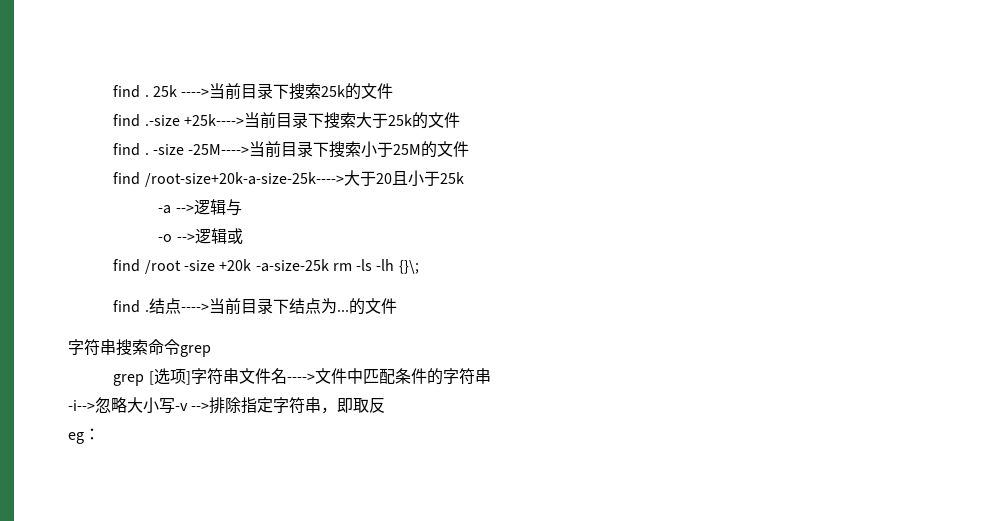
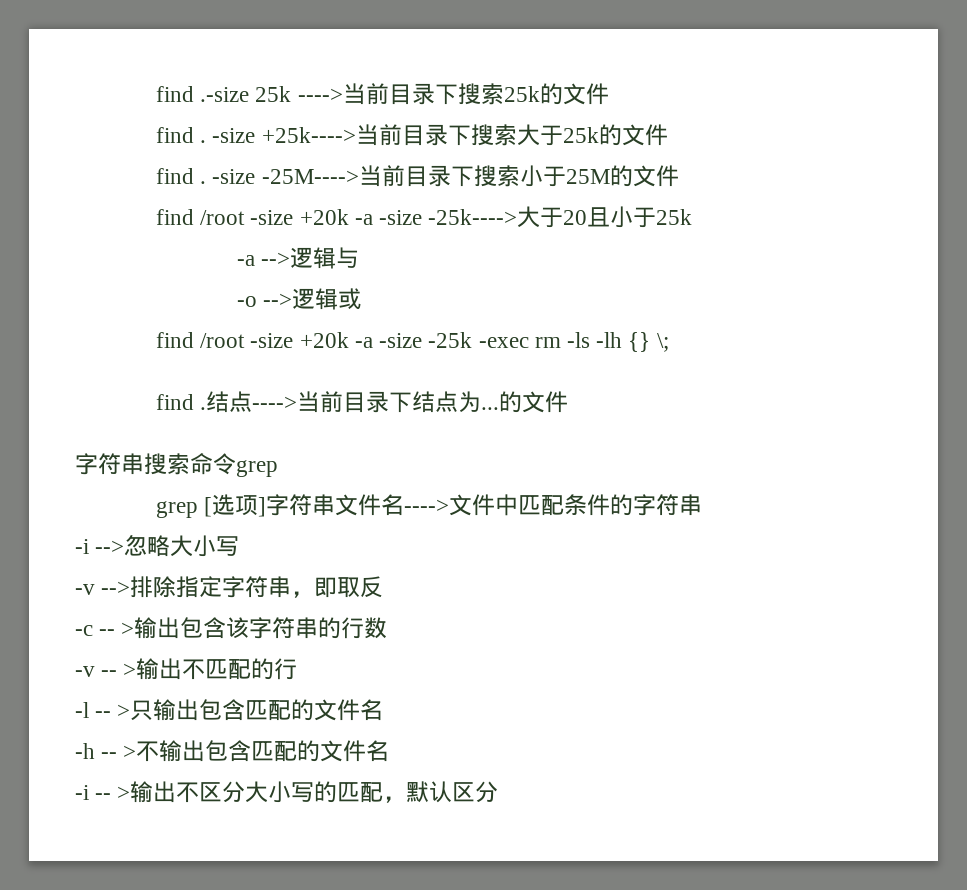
[113,85,149,98] find . -> [156,86,250,102] find .-size
[144,115,180,126] .-size -> [200,128,256,143] . -size
[144,172,344,187] /root-size+20k-a-size-25k----> -> [200,209,518,225] /root -size +20k -a -size -25k---->
[255,259,329,272] -a-size-25k -> [354,332,529,348] -a -size -25k -exec
[398,260,419,274] {}\; -> [628,332,669,352] {} \;
[68,400,95,411] -i--> -> [75,539,125,554] -i -->
(175, 406) none -> (240, 546) //
[68,428,100,444] eg： -> [75,617,388,639] [75,658,298,680] [75,699,384,721] [75,740,390,762] [75,781,499,803] -c -- >输出包含该字符串的行数 // -v -- >输出不匹配的行 // -l -- >只输出包含匹配的文件名 // -h -- >不输出包含匹配的文件名 // -i -- >输出不区分大小写的匹配，默认区分

